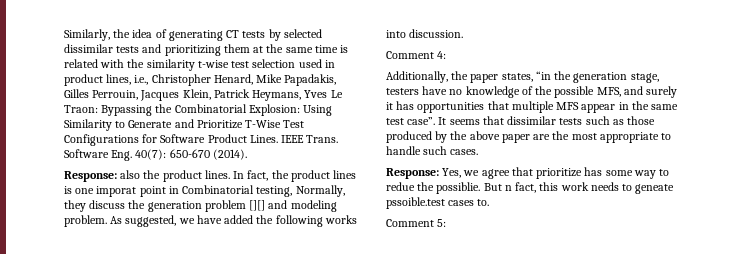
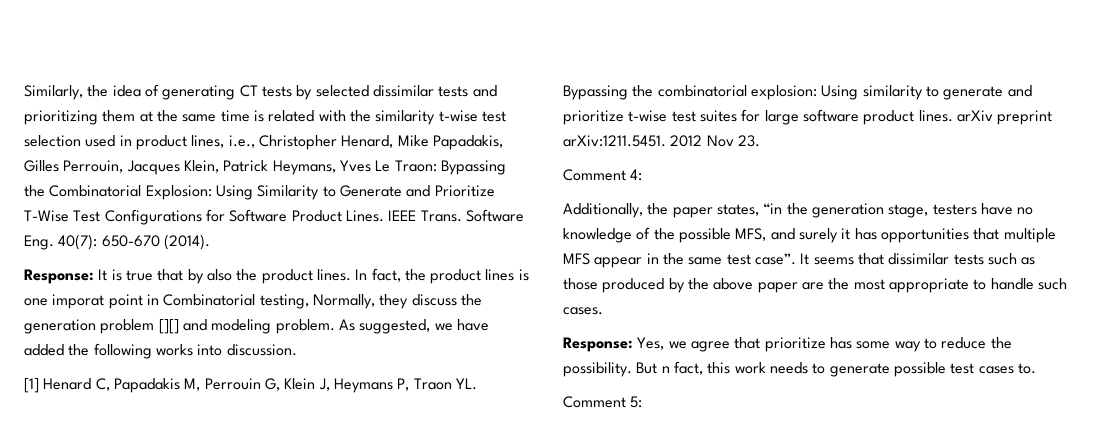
(117, 176) none -> [98,269,204,284] It is true that by
(464, 33) none -> [24,378,477,393] [563,85,1032,100] [563,109,1053,125] [563,135,760,147] // [1] Henard C, Papadakis M, Perrouin G, Klein J, Heymans P, Traon YL. Bypassing the combinatorial explosion: Using similarity to generate and prioritize t-wise test suites for large software product lines. arXiv preprint arXiv:1211.5451. 2012 Nov 23.
[386,182,481,194] redue the possiblie. -> [941,337,1012,349] [563,362,632,377] reduce the possibility.
[635,184,675,194] [386,197,445,209] geneate pssoible.test -> [829,362,975,377] generate possible test

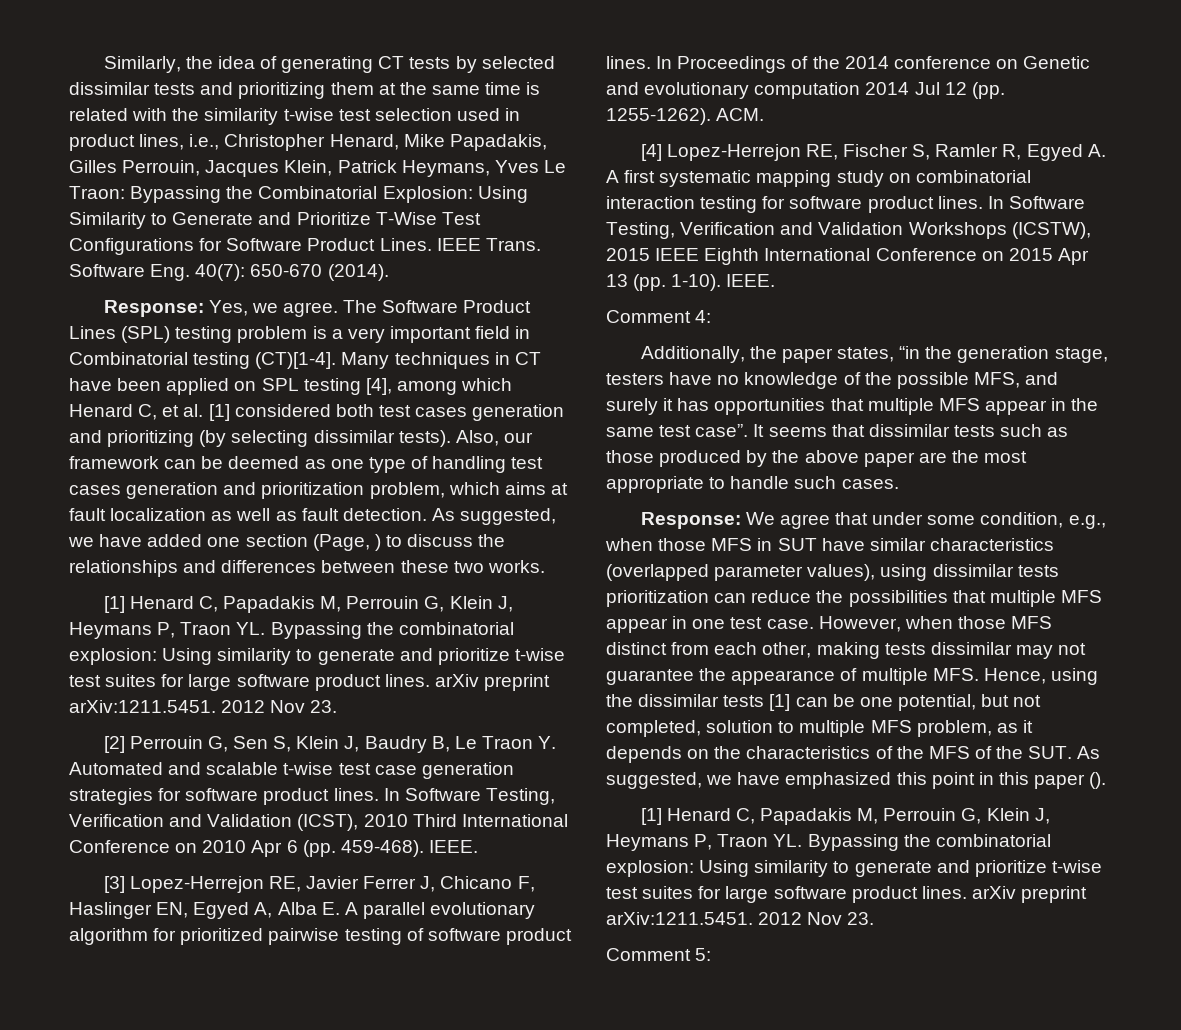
[98,268,529,284] [24,294,482,309] [24,319,335,334] It is true that by also the product lines. In fact, the product lines is one imporat point in Combinatorial testing, Normally, they discuss the generation problem [][] and modeling problem. -> [208,300,532,317] [69,326,531,343] [69,352,541,369] [69,378,513,395] [69,404,565,421] [69,430,533,447] [69,456,544,473] [69,482,568,499] [69,508,427,521] Yes, we agree. The Software Product Lines (SPL) testing problem is a very important field in Combinatorial testing (CT)[1-4]. Many techniques in CT have been applied on SPL testing [4], among which Henard C, et al. [1] considered both test cases generation and prioritizing (by selecting dissimilar tests). Also, our framework can be deemed as one type of handling test cases generation and prioritization problem, which aims at fault localization as well as fault detection.
[68,343,297,359] the following works into discussion. -> [207,534,506,551] [69,560,545,577] one section (Page, ) to discuss the relationships and differences between these two works.
(760, 141) none -> [103,736,557,753] [69,762,514,779] [69,788,555,805] [69,814,568,831] [69,840,478,857] [103,876,535,893] [69,902,536,919] [69,928,572,945] [606,56,1091,73] [606,82,1005,99] [606,108,765,125] [640,144,1106,161] [606,170,1031,187] [606,196,1085,213] [606,222,1091,239] [606,248,1089,265] [606,274,776,291] // [2] Perrouin G, Sen S, Klein J, Baudry B, Le Traon Y. Automated and scalable t-wise test case generation strategies for software product lines. In Software Testing, Verification and Validation (ICST), 2010 Third International Conference on 2010 Apr 6 (pp. 459-468). IEEE. // [3] Lopez-Herrejon RE, Javier Ferrer J, Chicano F, Haslinger EN, Egyed A, Alba E. A parallel evolutionary algorithm for prioritized pairwise testing of software product lines. In Proceedings of the 2014 conference on Genetic and evolutionary computation 2014 Jul 12 (pp. 1255-1262). ACM. // [4] Lopez-Herrejon RE, Fischer S, Ramler R, Egyed A. A first systematic mapping study on combinatorial interaction testing for software product lines. In Software Testing, Verification and Validation Workshops (ICSTW), 2015 IEEE Eighth International Conference on 2015 Apr 13 (pp. 1-10). IEEE.
[637,337,1012,352] [563,361,1036,377] Yes, we agree that prioritize has some way to reduce the possibility. But n fact, this work needs to generate possible test cases to. -> [745,512,1106,529] [605,538,1054,551] [606,564,1059,581] [606,590,1102,607] [606,616,1053,633] [606,642,1087,659] [606,668,1098,685] [606,694,1042,711] [606,720,1033,737] [606,746,1101,763] [606,772,1107,789] [640,808,1050,825] [606,834,1051,851] [606,860,1102,877] [606,886,1088,903] [606,912,875,925] We agree that under some condition, e.g., when those MFS in SUT have similar characteristics (overlapped parameter values), using dissimilar tests prioritization can reduce the possibilities that multiple MFS appear in one test case. However, when those MFS distinct from each other, making tests dissimilar may not guarantee the appearance of multiple MFS. Hence, using the dissimilar tests [1] can be one potential, but not completed, solution to multiple MFS problem, as it depends on the characteristics of the MFS of the SUT. As suggested, we have emphasized this point in this paper (). // [1] Henard C, Papadakis M, Perrouin G, Klein J, Heymans P, Traon YL. Bypassing the combinatorial explosion: Using similarity to generate and prioritize t-wise test suites for large software product lines. arXiv preprint arXiv:1211.5451. 2012 Nov 23.

